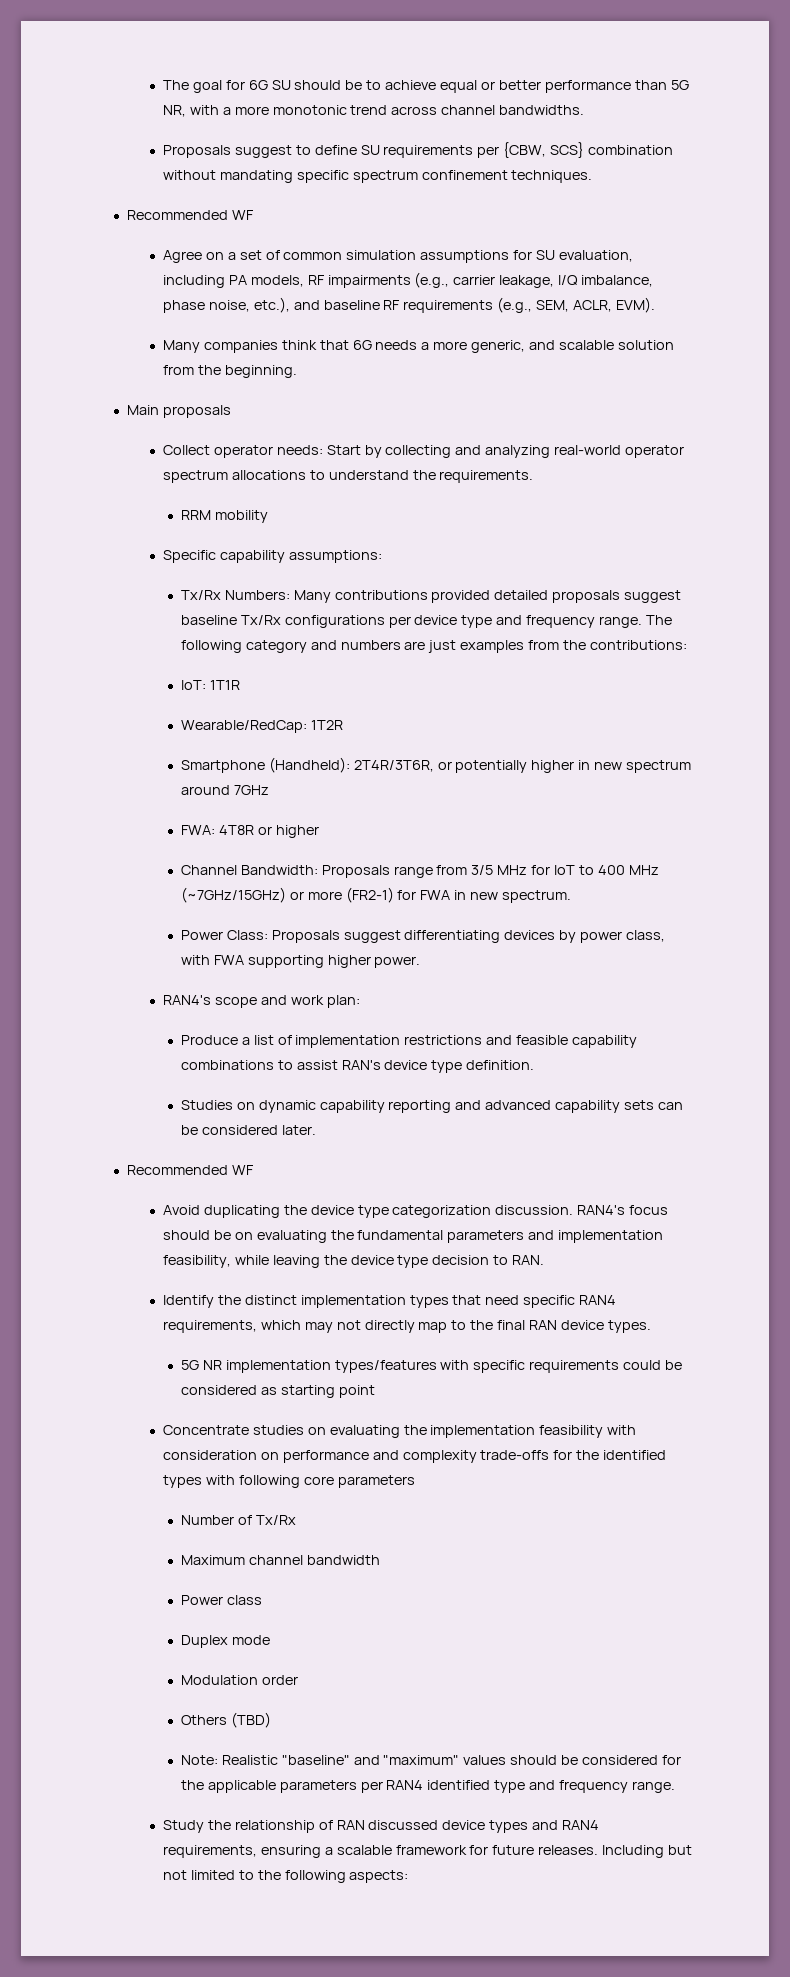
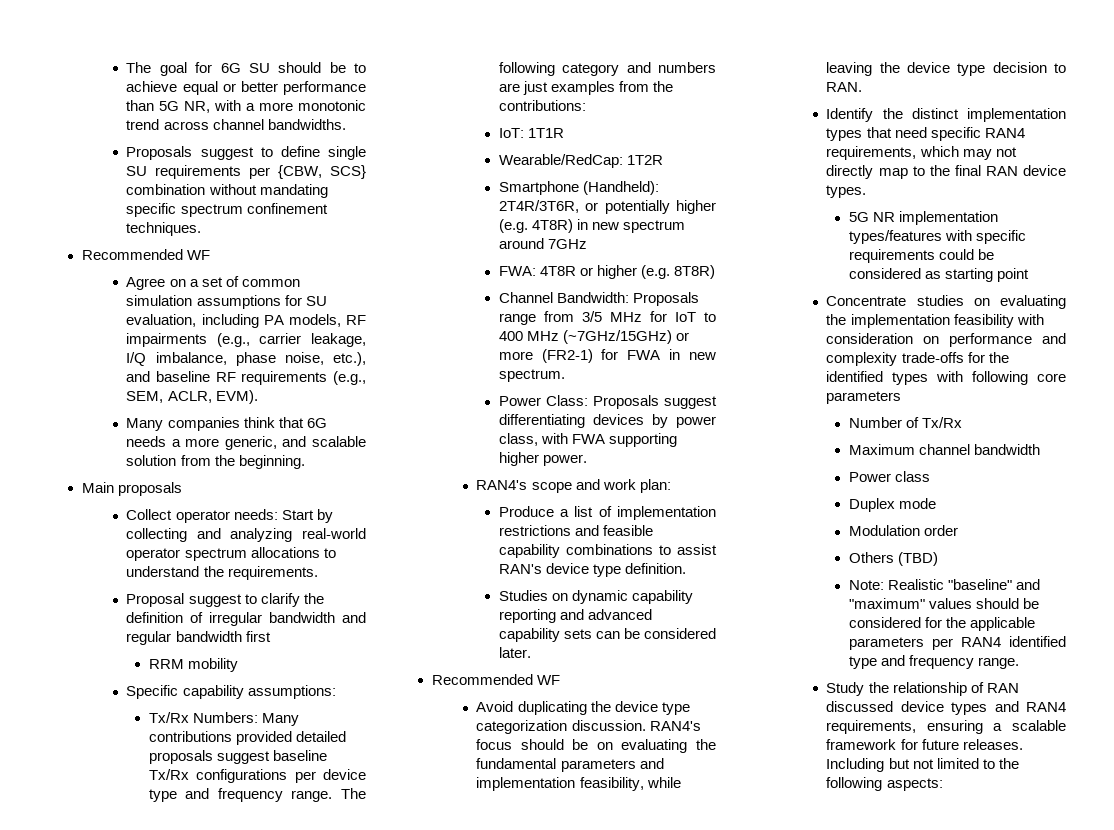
(357, 150) none -> [327,146,366,160] single
(534, 476) none -> [126,593,324,607] [126,612,366,626] [126,631,271,645] // Proposal suggest to clarify the definition of irregular bandwidth and regular bandwidth first
(575, 766) none -> [498,219,573,233] (e.g. 4T8R)
(319, 831) none -> [640,265,716,279] (e.g. 8T8R)

